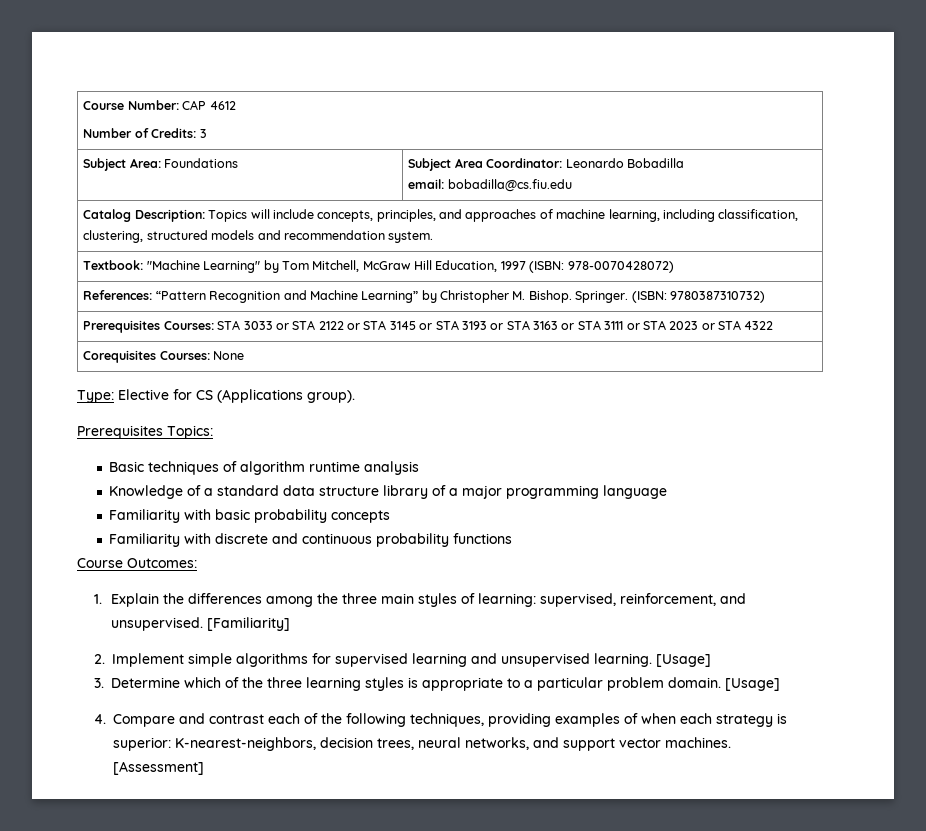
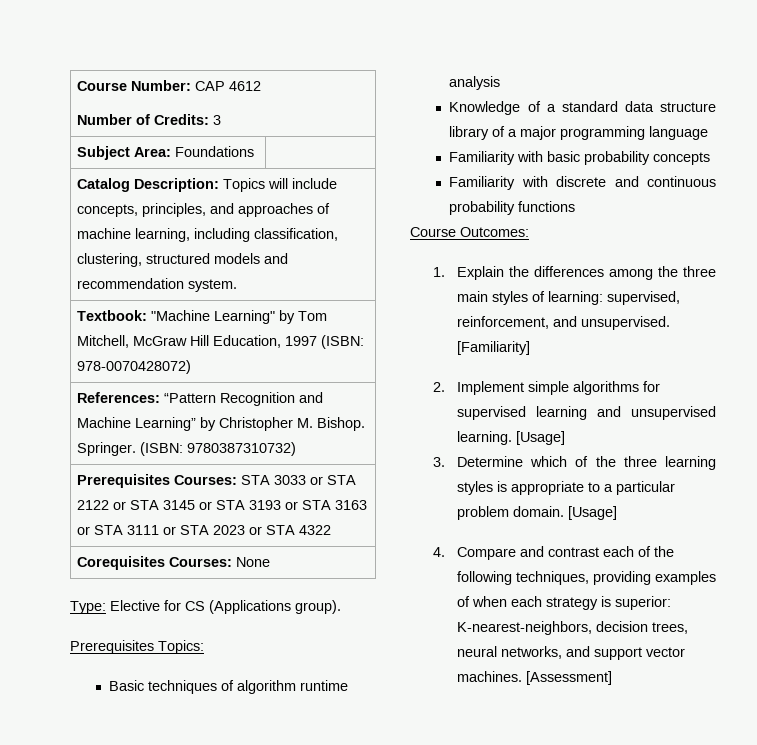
[408,158,684,171] [408,179,572,192] Subject Area Coordinator: Leonardo Bobadilla // email: bobadilla@cs.fiu.edu -> (255, 151) none

